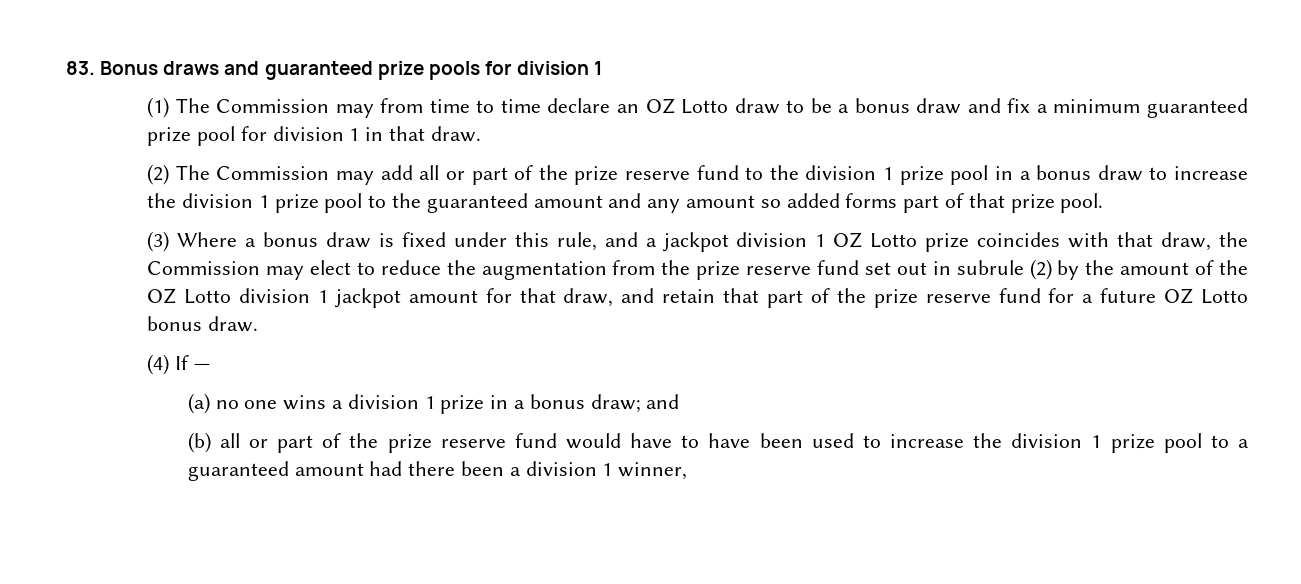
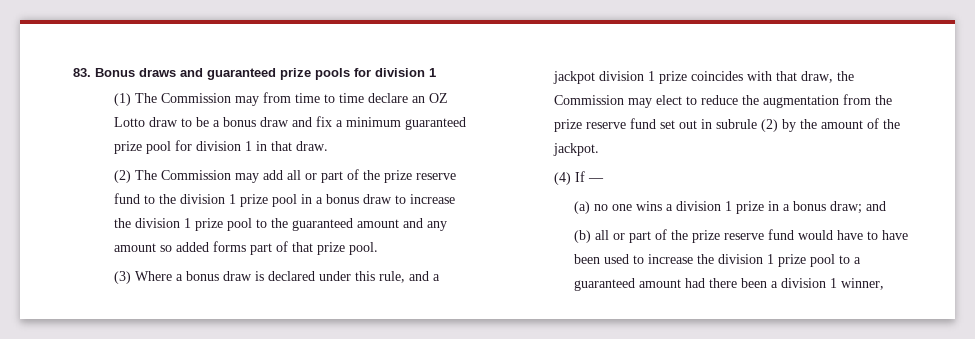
[401,232,446,247] fixed -> [267,271,315,281] declared
[833,232,918,248] OZ Lotto -> (655, 76) none
[147,288,1248,308] [147,316,258,332] OZ Lotto division 1 jackpot amount for that draw, and retain that part of the prize reserve fund for a future OZ Lotto bonus draw. -> [552,143,599,156] jackpot.

